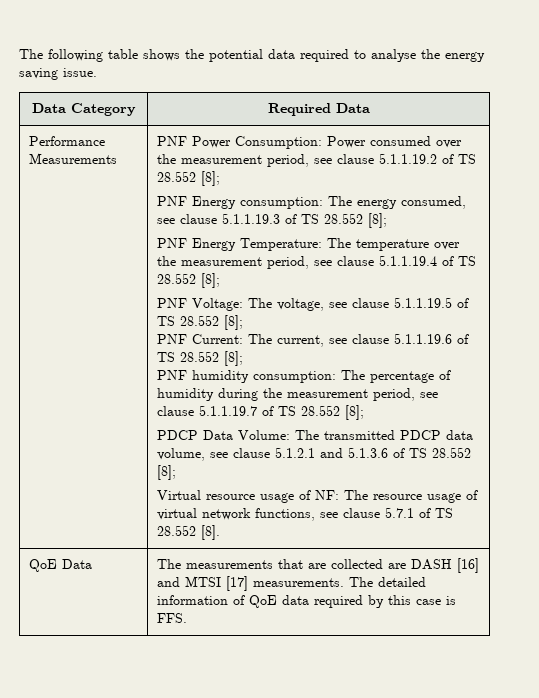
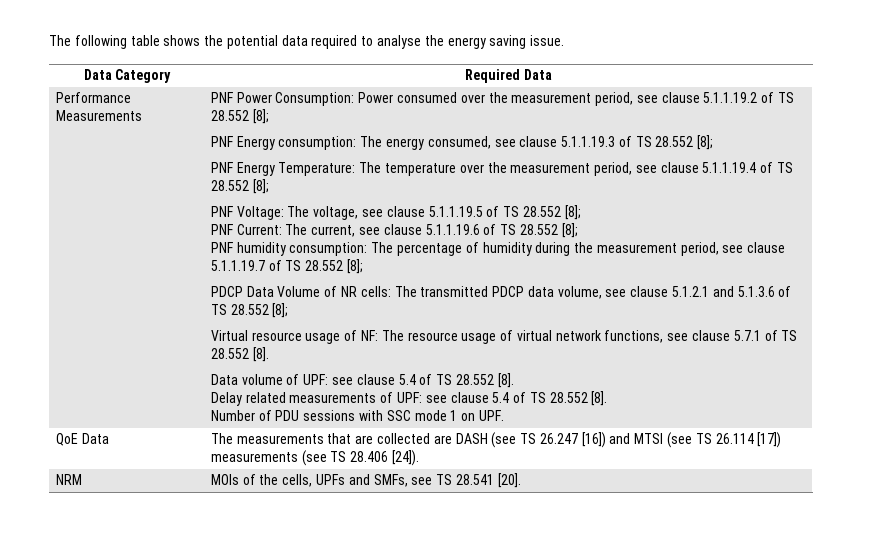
[238,430,291,440] Volume: -> [277,286,391,297] Volume of NR cells:
(221, 532) none -> [210,373,514,388] [210,391,608,406] [210,410,504,421] // Data volume of UPF: see clause 5.4 of TS 28.552 [8]. // Delay related measurements of UPF: see clause 5.4 of TS 28.552 [8]. // Number of PDU sessions with SSC mode 1 on UPF.
[457,558,480,573] [157,576,427,591] [157,595,457,608] [157,613,188,623] [16] and MTSI [17] measurements. The detailed information of QoE data required by this case is FFS. -> [491,432,782,448] [210,450,419,466] [55,474,82,485] [210,473,521,488] (see TS 26.247 [16]) and MTSI (see TS 26.114 [17]) measurements (see TS 28.406 [24]). // NRM | MOIs of the cells, UPFs and SMFs, see TS 28.541 [20].

